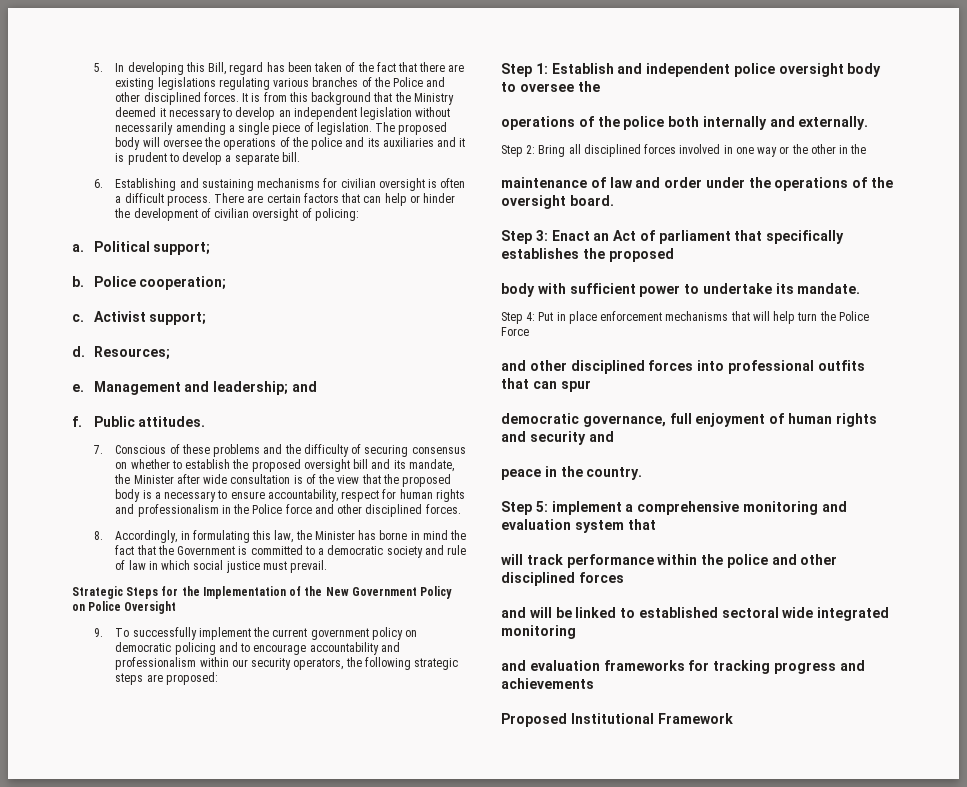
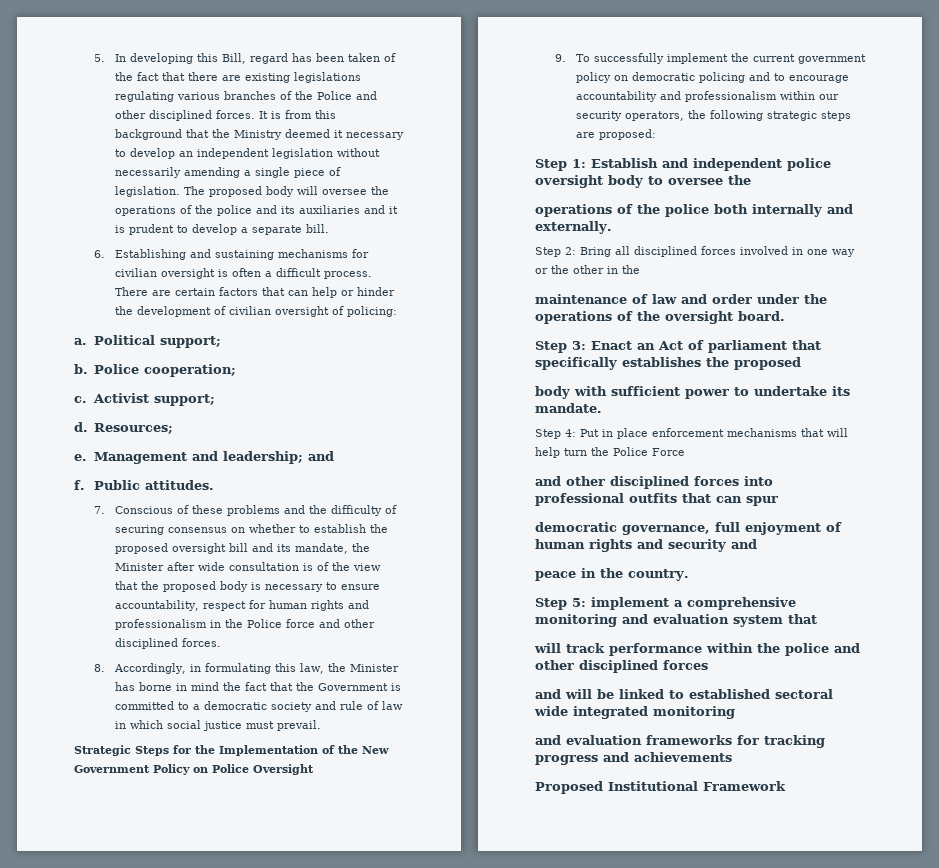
[154,492,161,499] a -> (261, 586) none

